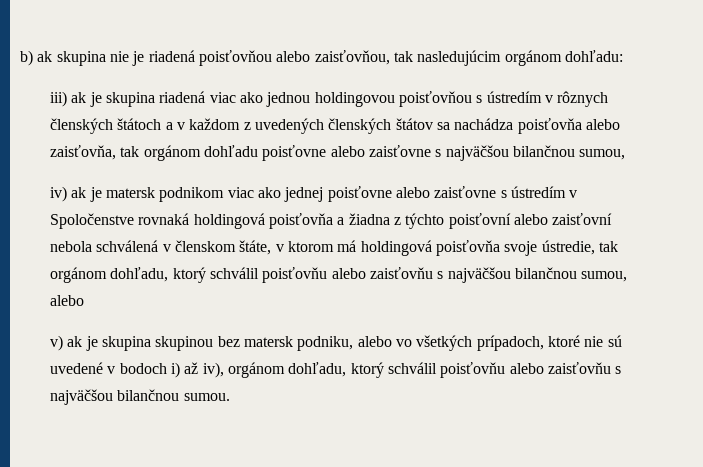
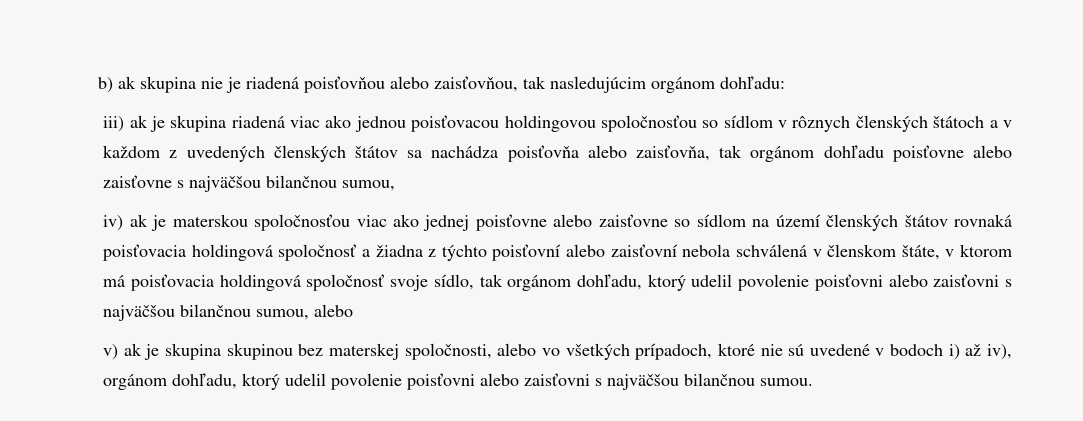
[314,91,542,107] holdingovou poisťovňou s ústredím -> [411,115,773,132] poisťovacou holdingovou spoločnosťou so sídlom
[106,187,225,202] matersk podnikom -> [172,214,351,231] materskou spoločnosťou
[500,186,578,198] [50,213,334,229] s ústredím v Spoločenstve rovnaká holdingová poisťovňa -> [674,214,1013,231] [103,244,357,261] so sídlom na území členských štátov rovnaká poisťovacia holdingová spoločnosť
[360,240,618,256] [50,267,433,283] holdingová poisťovňa svoje ústredie, tak orgánom dohľadu, ktorý schválil poisťovňu alebo zaisťovňu -> [130,274,1000,291] poisťovacia holdingová spoločnosť svoje sídlo, tak orgánom dohľadu, ktorý udelil povolenie poisťovni alebo zaisťovni
[243,336,354,351] matersk podniku, -> [329,343,492,360] materskej spoločnosti,
[387,362,611,378] schválil poisťovňu alebo zaisťovňu -> [285,373,591,390] udelil povolenie poisťovni alebo zaisťovni

